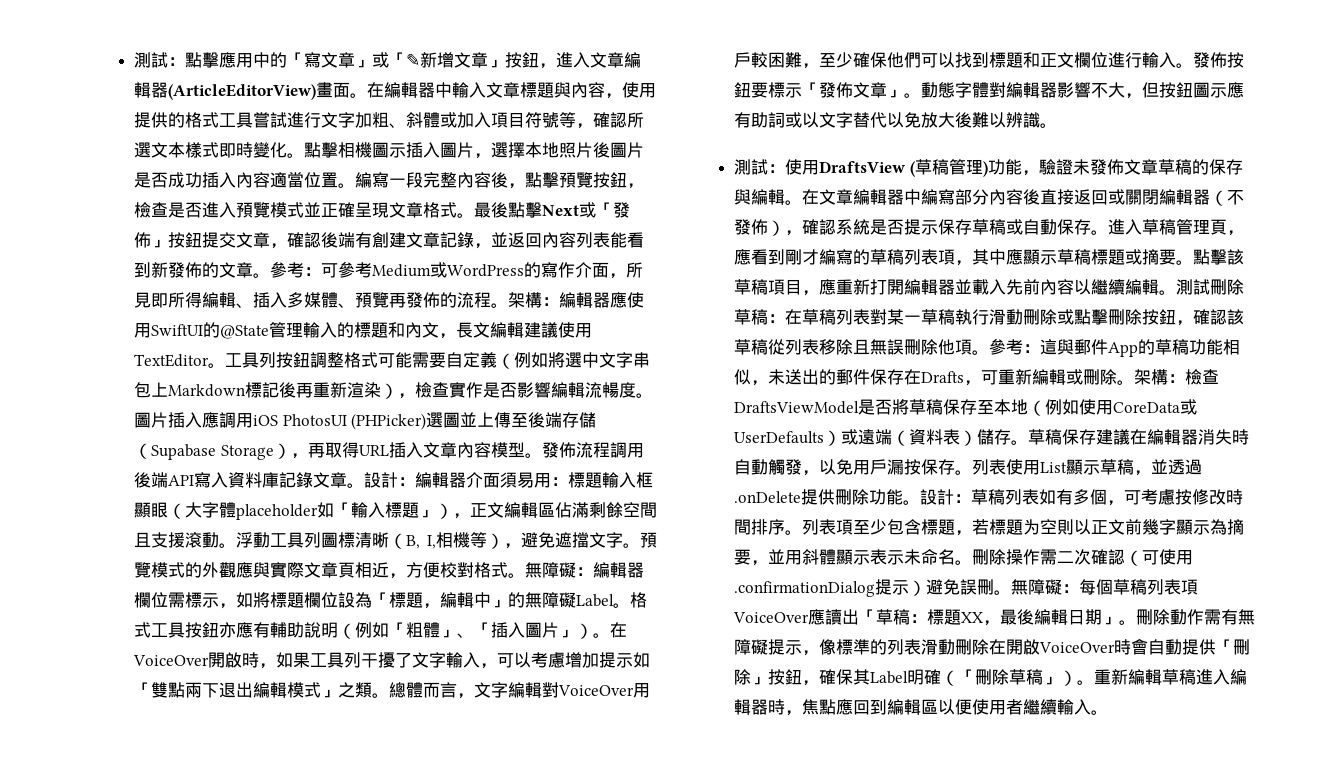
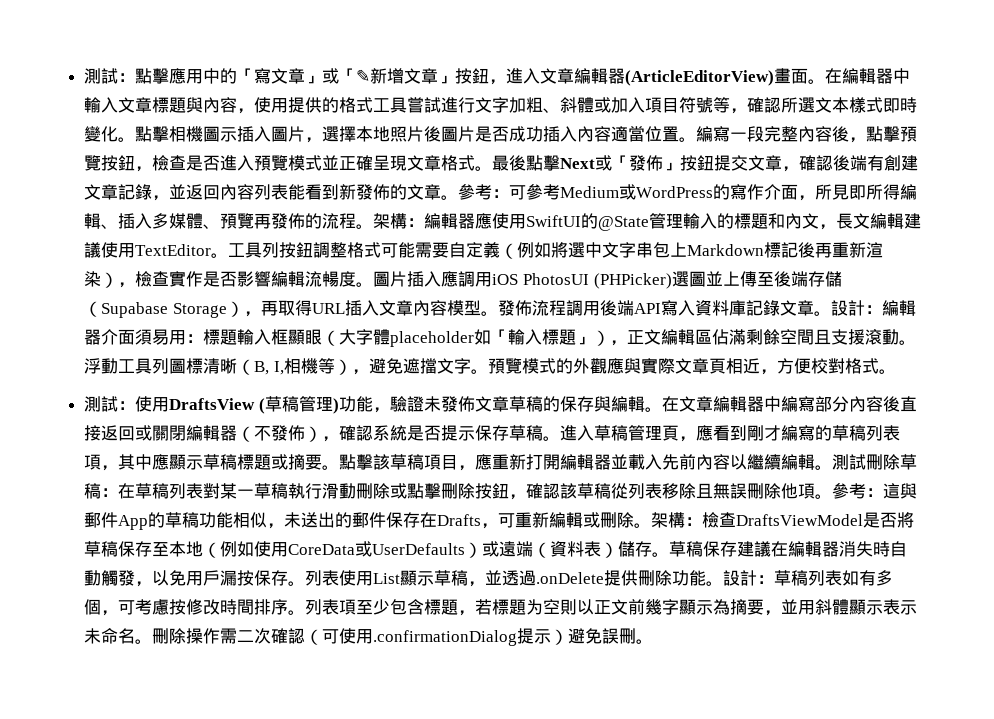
[524,562,644,578] [133,592,647,609] [133,622,627,639] [132,652,650,669] [133,682,650,699] [733,52,1244,69] [733,82,1244,99] [733,112,1057,128] 無障礙：編輯器欄位需標示，如將標題欄位設為「標題，編輯中」的無障礙Label。格式工具按鈕亦應有輔助說明（例如「粗體」、「插入圖片」）。在VoiceOver開啟時，如果工具列干擾了文字輸入，可以考慮增加提示如「雙點兩下退出編輯模式」之類。總體而言，文字編輯對VoiceOver用戶較困難，至少確保他們可以找到標題和正文欄位進行輸入。發佈按鈕要標示「發佈文章」。動態字體對編輯器影響不大，但按鈕圖示應有助詞或以文字替代以免放大後難以辨識。 -> (896, 371) none
[1005,219,1091,235] 或自動保存 -> (544, 433) none
[1010,579,1198,595] [732,609,1255,626] [733,638,1250,656] [733,669,1247,686] [733,699,1108,716] 無障礙：每個草稿列表項VoiceOver應讀出「草稿：標題XX，最後編輯日期」。刪除動作需有無障礙提示，像標準的列表滑動刪除在開啟VoiceOver時會自動提供「刪除」按鈕，確保其Label明確（「刪除草稿」）。重新編輯草稿進入編輯器時，焦點應回到編輯區以便使用者繼續輸入。 -> (654, 641) none

